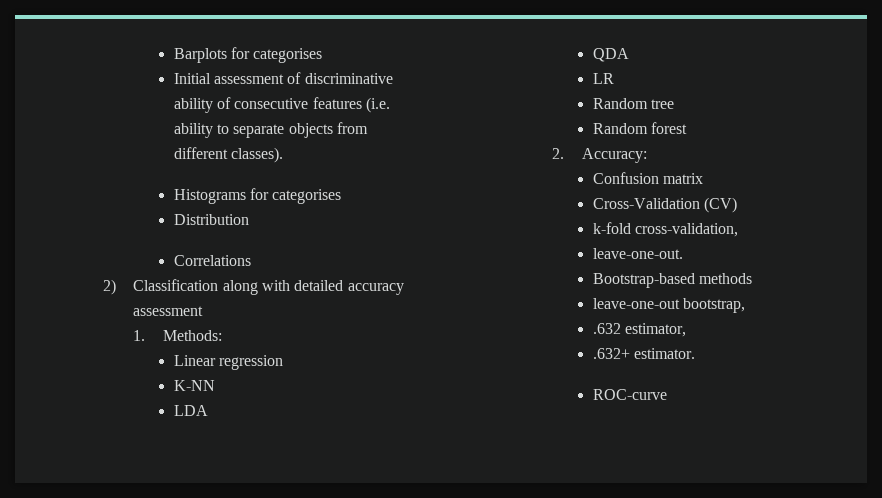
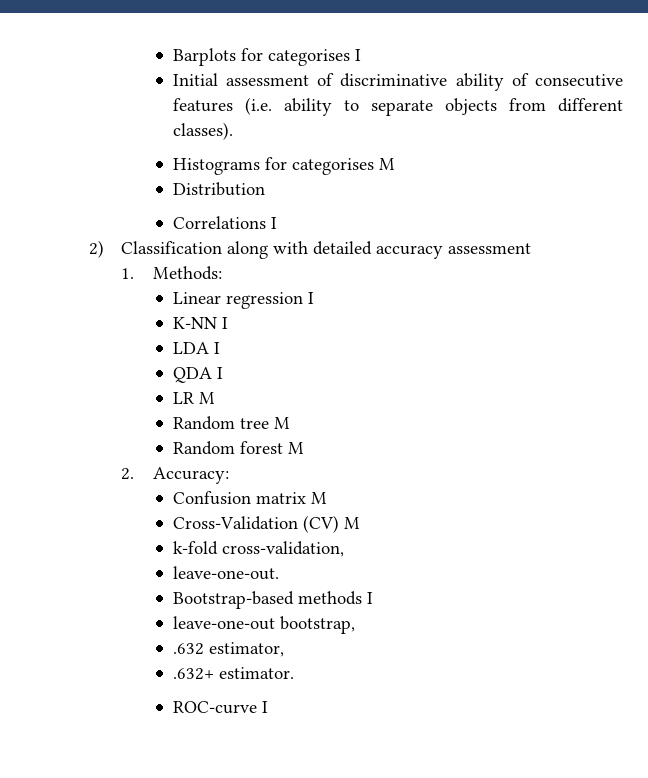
(323, 55) none -> [354,49,361,61] I
(342, 196) none -> [378,158,395,170] M
(251, 260) none -> [270,217,277,229] I
(284, 362) none -> [307,292,314,304] I
(215, 385) none -> [221,317,228,329] I
(208, 410) none -> [213,342,220,354] I
(629, 55) none -> [216,367,223,379] I
(614, 78) none -> [198,392,215,404] M
(675, 104) none -> [273,417,290,429] M
(688, 128) none -> [287,442,304,454] M
(704, 178) none -> [310,492,327,504] M
(738, 205) none -> [343,517,360,529] M
(753, 278) none -> [366,592,373,604] I
(667, 394) none -> [261,701,268,713] I

